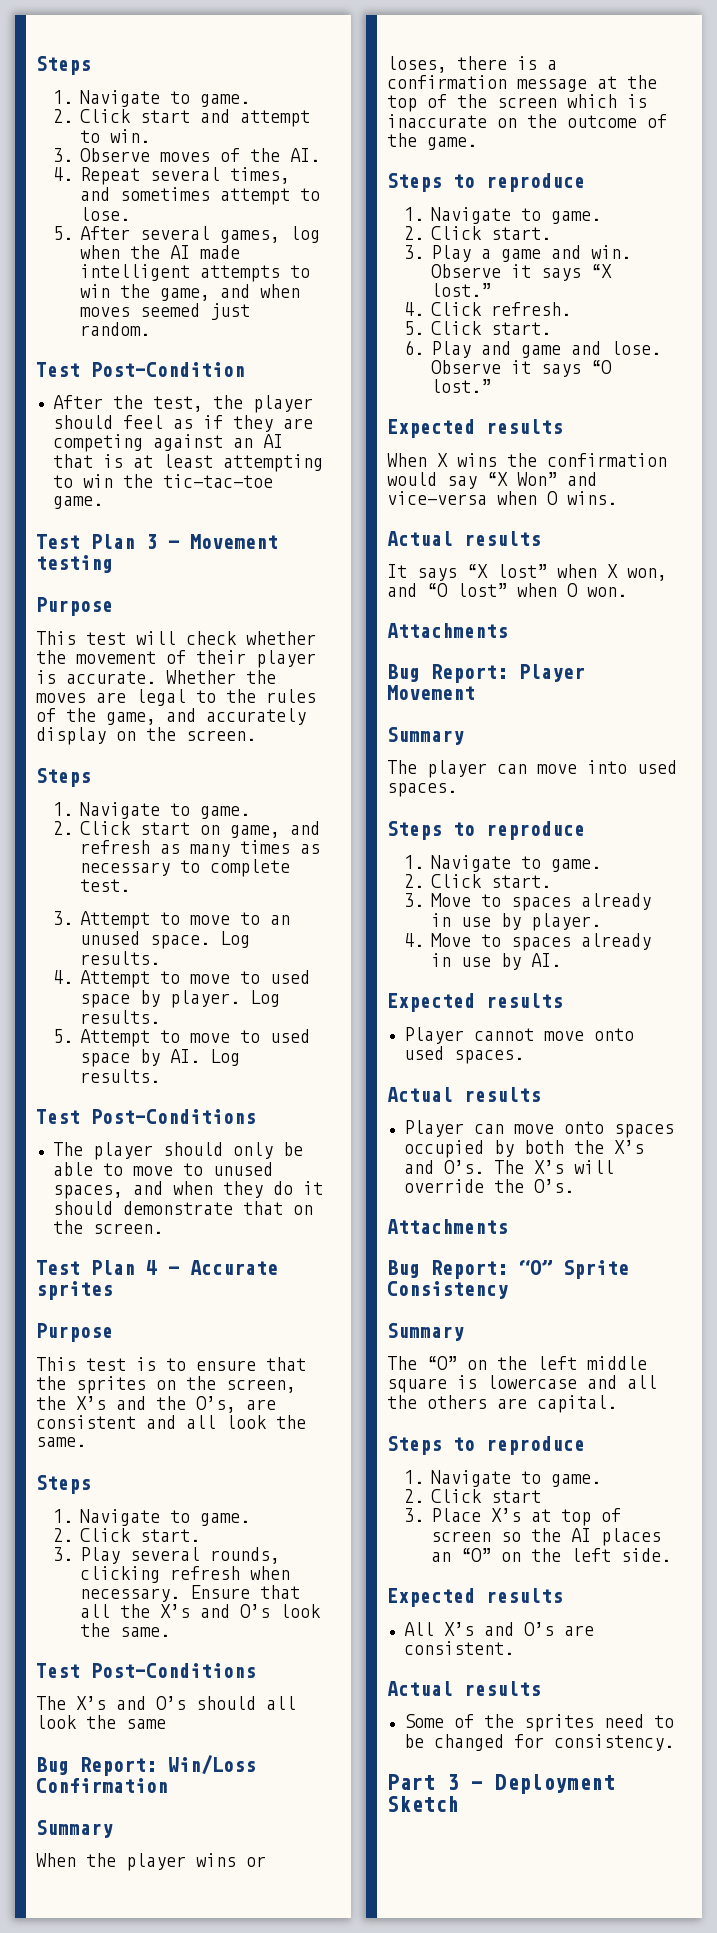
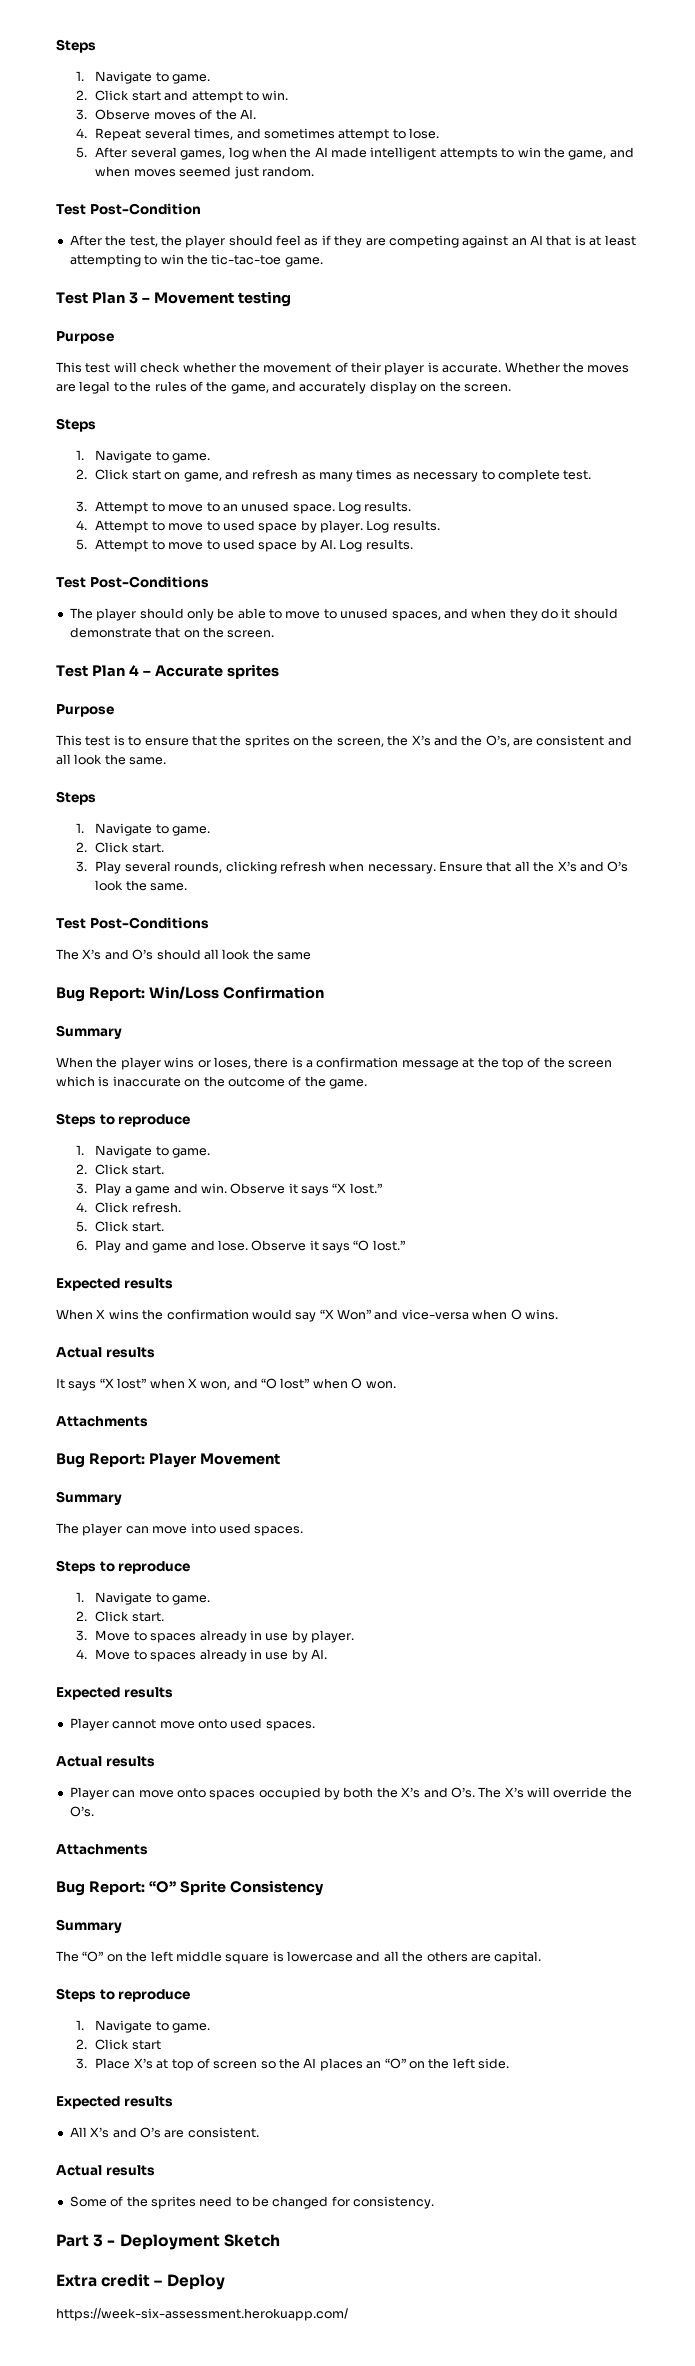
(459, 1804) none -> [56,2274,225,2290] [56,2308,348,2321] // Extra credit – Deploy // https://week-six-assessment.herokuapp.com/

